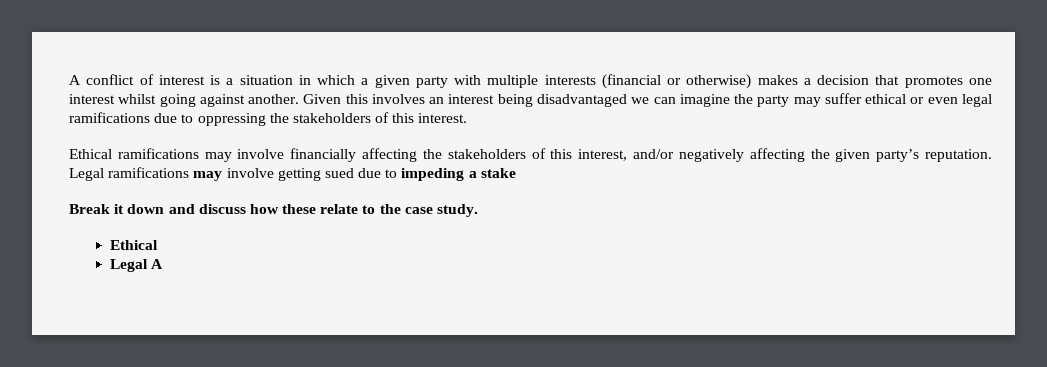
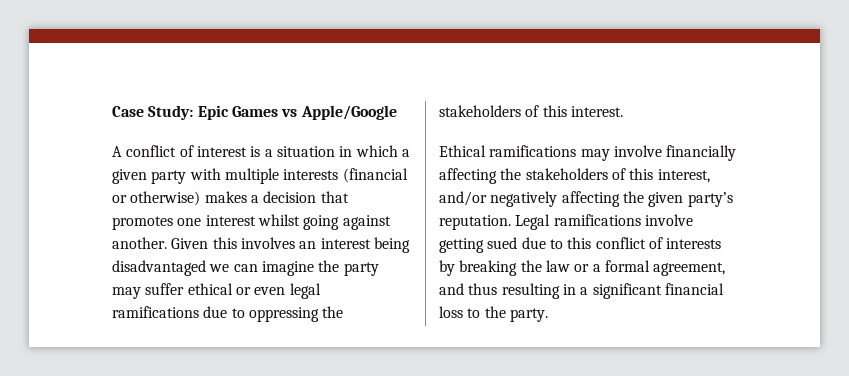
(69, 80) none -> [112,105,397,120] Case Study: Epic Games vs Apple/Google //
[193,171,223,181] may -> (641, 220) none
[401,168,516,181] [69,204,479,217] [110,240,159,250] [110,259,164,272] impeding a stake // Break it down and discuss how these relate to the case study. // Ethical // Legal A -> [567,237,722,249] [439,260,726,276] [439,283,724,299] [439,306,548,322] this conflict of interests by breaking the law or a formal agreement, and thus resulting in a significant financial loss to the party.

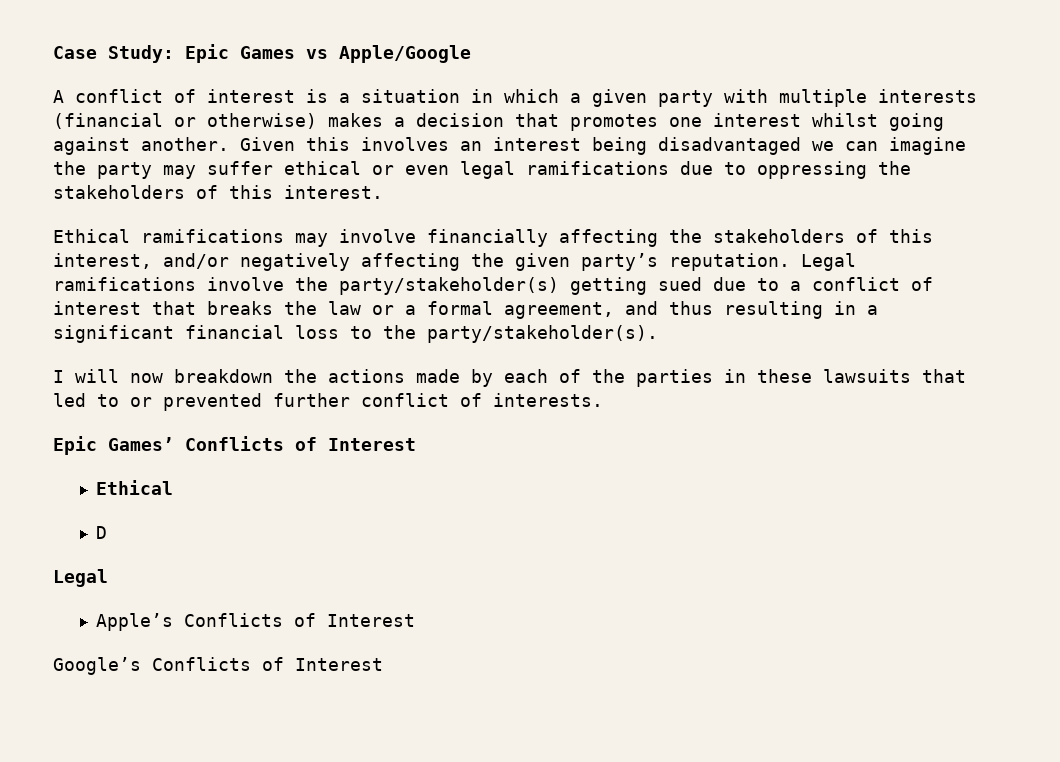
(693, 220) none -> [295,277,559,295] the party/stakeholder(s)
[567,237,722,249] [439,260,518,276] this conflict of interests by breaking -> [790,277,933,291] [53,301,273,315] a conflict of interest that breaks
[509,308,548,322] party. -> [427,325,658,343] [53,369,966,387] [53,393,603,411] [53,436,416,455] [96,480,174,495] [96,526,108,539] [53,569,108,587] [96,613,416,631] [53,657,383,675] party/stakeholder(s). // I will now breakdown the actions made by each of the parties in these lawsuits that led to or prevented further conflict of interests. // Epic Games’ Conflicts of Interest // Ethical // D // Legal // Apple’s Conflicts of Interest // Google’s Conflicts of Interest

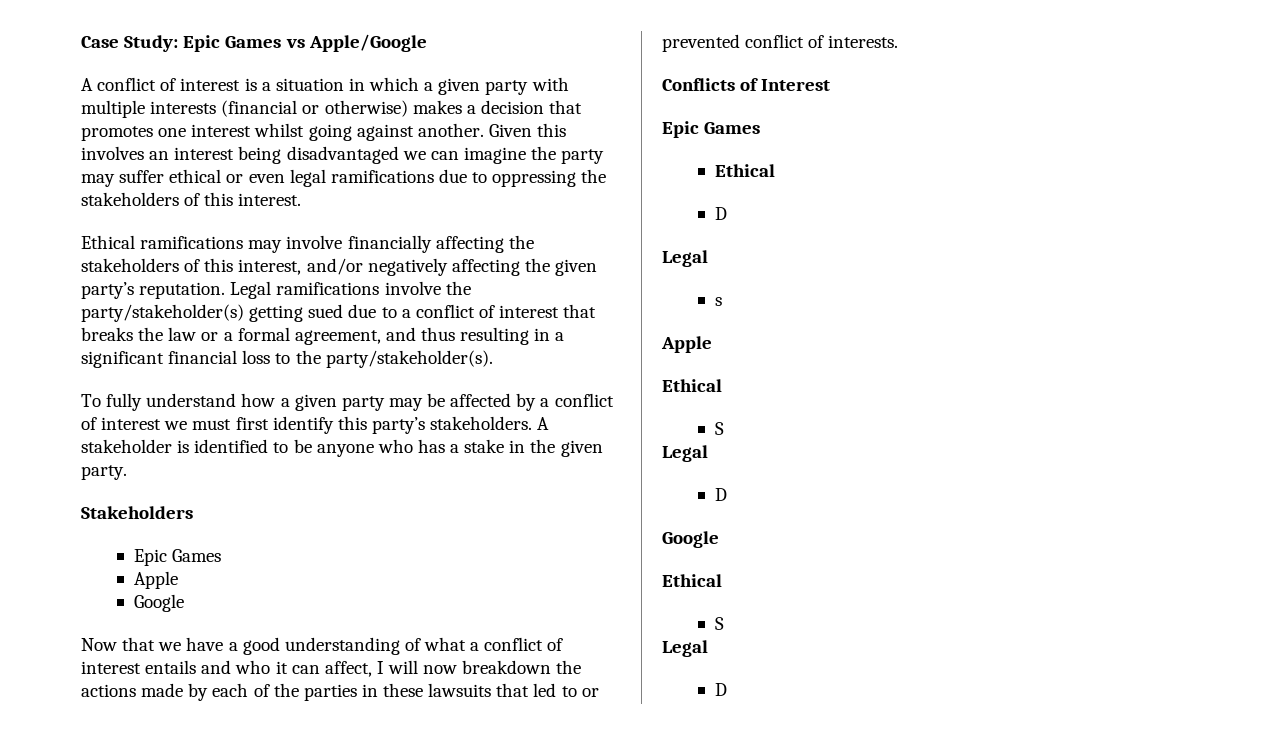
(658, 334) none -> [81,393,614,411] [81,416,550,434] [81,439,603,457] [81,465,127,480] [81,506,193,519] [134,549,222,566] [134,571,179,589] [134,594,185,612] [81,637,564,655] [81,660,372,677] To fully understand how a given party may be affected by a conflict of interest we must first identify this party’s stakeholders. A stakeholder is identified to be anyone who has a stake in the given party. // Stakeholders // Epic Games // Apple // Google // Now that we have a good understanding of what a conflict of interest entails and who it can affect,
[273,393,350,407] further -> (740, 43) none
[53,436,416,455] Epic Games’ Conflicts of Interest -> [662,78,831,91] [662,121,761,138] Conflicts of Interest // Epic Games
[96,613,416,631] [53,657,383,675] Apple’s Conflicts of Interest // Google’s Conflicts of Interest -> [715,297,723,306] [661,336,712,353] [662,379,722,392] [715,422,725,435] [662,445,708,462] [715,488,728,501] [662,531,719,548] [662,574,722,587] [715,617,725,630] [662,640,708,657] [715,683,728,696] s // Apple // Ethical // S // Legal // D // Google // Ethical // S // Legal // D

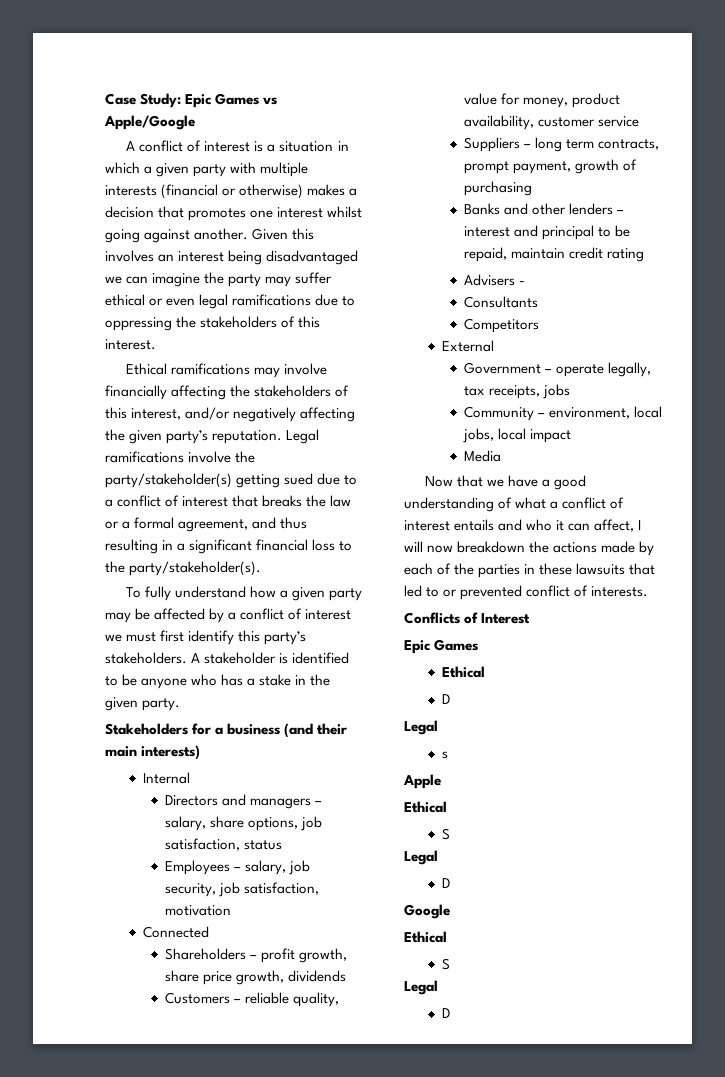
[134,549,222,566] [134,571,179,589] [134,594,185,612] // Epic Games // Apple // Google -> [192,723,348,738] [105,745,201,760] [143,772,191,784] [165,794,323,809] [165,816,323,831] [165,838,283,851] [165,860,311,875] [165,882,320,897] [165,905,232,916] [143,926,210,938] [165,948,348,963] [165,970,347,985] [165,992,340,1007] [464,93,621,108] [464,115,640,130] [464,137,660,152] [464,159,638,174] [464,181,533,196] [464,203,625,215] [464,225,631,240] [464,247,645,262] [464,274,526,286] [464,296,539,308] [464,318,540,333] [442,340,495,352] [464,362,652,377] [464,384,571,399] [464,406,663,421] [463,428,572,443] [464,450,502,462] for a business (and their main interests) // Internal // Directors and managers – salary, share options, job satisfaction, status // Employees – salary, job security, job satisfaction, motivation // Connected // Shareholders – profit growth, share price growth, dividends // Customers – reliable quality, value for money, product availability, customer service // Suppliers – long term contracts, prompt payment, growth of purchasing // Banks and other lenders – interest and principal to be repaid, maintain credit rating // Advisers - // Consultants // Competitors // External // Government – operate legally, tax receipts, jobs // Community – environment, local jobs, local impact // Media

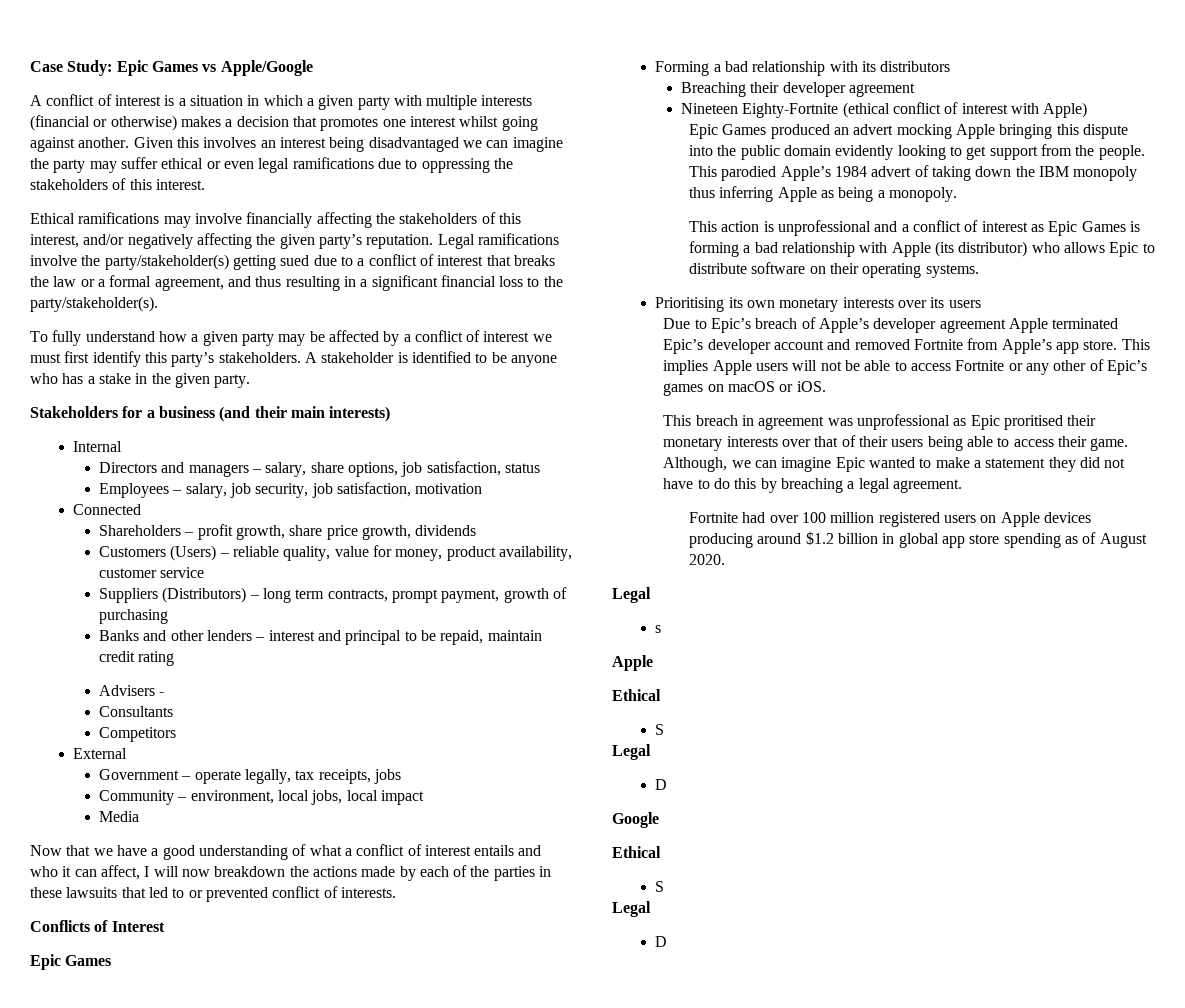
(231, 998) none -> [170,545,217,561] (Users)
(521, 144) none -> [162,587,247,603] (Distributors)
[442,666,486,678] [442,694,451,704] Ethical // D -> [655,61,951,76] [680,82,915,97] [680,102,1088,118] [689,124,1128,139] [689,144,1145,160] [689,165,1138,181] [689,186,958,202] [689,220,1140,236] [689,241,1155,257] [689,262,979,278] [655,297,981,312] [663,317,1119,333] [663,338,1150,354] [663,359,1147,375] [663,381,826,396] [663,414,1097,430] [663,435,1129,451] [663,457,1126,472] [663,478,962,493] [689,512,1091,527] [689,531,1147,548] [689,554,726,565] Forming a bad relationship with its distributors // Breaching their developer agreement // Nineteen Eighty-Fortnite (ethical conflict of interest with Apple) // Epic Games produced an advert mocking Apple bringing this dispute into the public domain evidently looking to get support from the people. This parodied Apple’s 1984 advert of taking down the IBM monopoly thus inferring Apple as being a monopoly. // This action is unprofessional and a conflict of interest as Epic Games is forming a bad relationship with Apple (its distributor) who allows Epic to distribute software on their operating systems. // Prioritising its own monetary interests over its users // Due to Epic’s breach of Apple’s developer agreement Apple terminated Epic’s developer account and removed Fortnite from Apple’s app store. This implies Apple users will not be able to access Fortnite or any other of Epic’s games on macOS or iOS. // This breach in agreement was unprofessional as Epic proritised their monetary interests over that of their users being able to access their game. Although, we can imagine Epic wanted to make a statement they did not have to do this by breaching a legal agreement. // Fortnite had over 100 million registered users on Apple devices producing around $1.2 billion in global app store spending as of August 2020.

